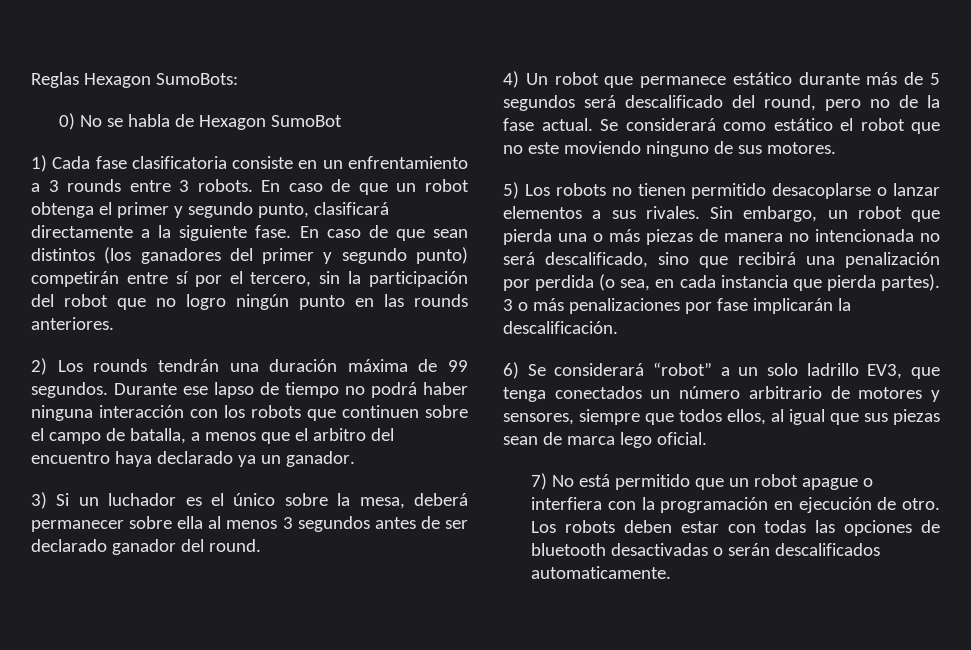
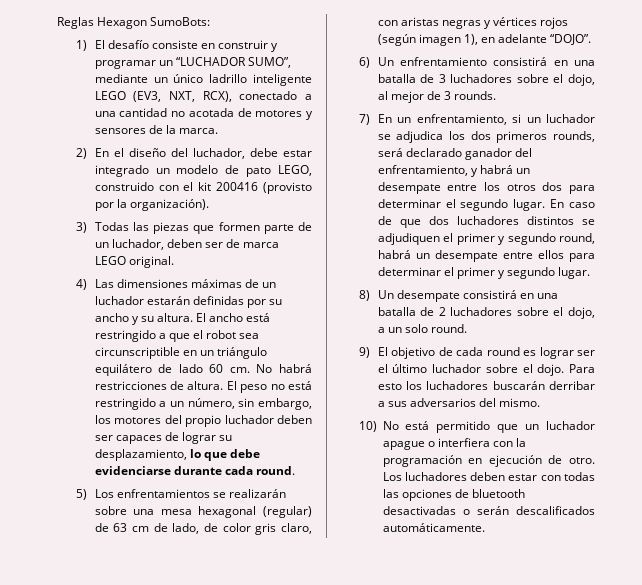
[59,113,343,130] [31,155,468,172] [31,179,470,195] [31,202,389,218] [31,225,468,241] [31,247,468,264] [31,271,468,287] [31,294,468,310] [31,317,114,330] [31,358,468,375] [31,382,468,398] [31,405,468,421] [31,428,394,444] [31,451,355,467] [31,492,468,509] [31,516,468,532] [31,539,261,555] [503,71,940,88] [503,95,940,111] [503,118,940,134] [503,141,836,157] [503,182,940,199] [503,206,940,222] [503,229,940,245] [503,252,940,268] [503,274,940,291] [503,298,851,314] [503,321,618,334] [503,362,940,379] [503,386,940,402] [503,409,940,425] [503,432,707,448] [531,473,548,490] 0) No se habla de Hexagon SumoBot // 1) Cada fase clasificatoria consiste en un enfrentamiento a 3 rounds entre 3 robots. En caso de que un robot obtenga el primer y segundo punto, clasificará directamente a la siguiente fase. En caso de que sean distintos (los ganadores del primer y segundo punto) competirán entre sí por el tercero, sin la participación del robot que no logro ningún punto en las rounds anteriores. // 2) Los rounds tendrán una duración máxima de 99 segundos. Durante ese lapso de tiempo no podrá haber ninguna interacción con los robots que continuen sobre el campo de batalla, a menos que el arbitro del encuentro haya declarado ya un ganador. // 3) Si un luchador es el único sobre la mesa, deberá permanecer sobre ella al menos 3 segundos antes de ser declarado ganador del round. // 4) Un robot que permanece estático durante más de 5 segundos será descalificado del round, pero no de la fase actual. Se considerará como estático el robot que no este moviendo ninguno de sus motores. // 5) Los robots no tienen permitido desacoplarse o lanzar elementos a sus rivales. Sin embargo, un robot que pierda una o más piezas de manera no intencionada no será descalificado, sino que recibirá una penalización por perdida (o sea, en cada instancia que pierda partes). 3 o más penalizaciones por fase implicarán la descalificación. // 6) Se considerará “robot” a un solo ladrillo EV3, que tenga conectados un número arbitrario de motores y sensores, siempre que todos ellos, al igual que sus piezas sean de marca lego oficial. // 7) -> [75,40,279,52] [94,57,292,69] [94,74,312,86] [94,91,312,102] [94,108,313,120] [94,125,219,134] [75,148,312,159] [94,165,312,177] [94,182,312,194] [94,199,209,211] [75,222,312,234] [94,239,280,250] [94,256,174,268] [75,279,277,290] [94,296,283,308] [94,313,271,325] [94,330,260,342] [94,347,268,359] [94,364,312,376] [94,381,312,393] [94,398,312,410] [94,415,312,427] [94,432,233,444] [94,449,261,461] [94,466,296,475] [75,489,287,500] [94,506,312,518] [94,523,313,535] [377,17,569,29] [377,34,592,46] [358,57,595,68] [377,74,595,86] [377,91,497,103] [358,114,595,125] [377,131,595,143] [377,148,533,160] [377,165,531,177] [377,182,595,194] [377,199,595,211] [377,216,595,228] [377,233,595,245] [377,250,595,262] [377,267,591,279] [358,290,559,302] [377,307,595,319] [377,324,468,333] [358,347,595,359] [377,364,595,376] [377,381,595,390] [377,398,541,407] [358,421,377,432] 1) El desafío consiste en construir y programar un “LUCHADOR SUMO”, mediante un único ladrillo inteligente LEGO (EV3, NXT, RCX), conectado a una cantidad no acotada de motores y sensores de la marca. // 2) En el diseño del luchador, debe estar integrado un modelo de pato LEGO, construido con el kit 200416 (provisto por la organización). // 3) Todas las piezas que formen parte de un luchador, deben ser de marca LEGO original. // 4) Las dimensiones máximas de un luchador estarán definidas por su ancho y su altura. El ancho está restringido a que el robot sea circunscriptible en un triángulo equilátero de lado 60 cm. No habrá restricciones de altura. El peso no está restringido a un número, sin embargo, los motores del propio luchador deben ser capaces de lograr su desplazamiento, lo que debe evidenciarse durante cada round. // 5) Los enfrentamientos se realizarán sobre una mesa hexagonal (regular) de 63 cm de lado, de color gris claro, con aristas negras y vértices rojos (según imagen 1), en adelante “DOJO”. // 6) Un enfrentamiento consistirá en una batalla de 3 luchadores sobre el dojo, al mejor de 3 rounds. // 7) En un enfrentamiento, si un luchador se adjudica los dos primeros rounds, será declarado ganador del enfrentamiento, y habrá un desempate entre los otros dos para determinar el segundo lugar. En caso de que dos luchadores distintos se adjudiquen el primer y segundo round, habrá un desempate entre ellos para determinar el primer y segundo lugar. // 8) Un desempate consistirá en una batalla de 2 luchadores sobre el dojo, a un solo round. // 9) El objetivo de cada round es lograr ser el último luchador sobre el dojo. Para esto los luchadores buscarán derribar a sus adversarios del mismo. // 10)
[754,474,799,487] robot -> [546,421,595,430] luchador
[565,520,616,533] robots -> [404,472,467,481] luchadores
[531,566,672,579] automaticamente. -> [382,523,485,532] automáticamente.

